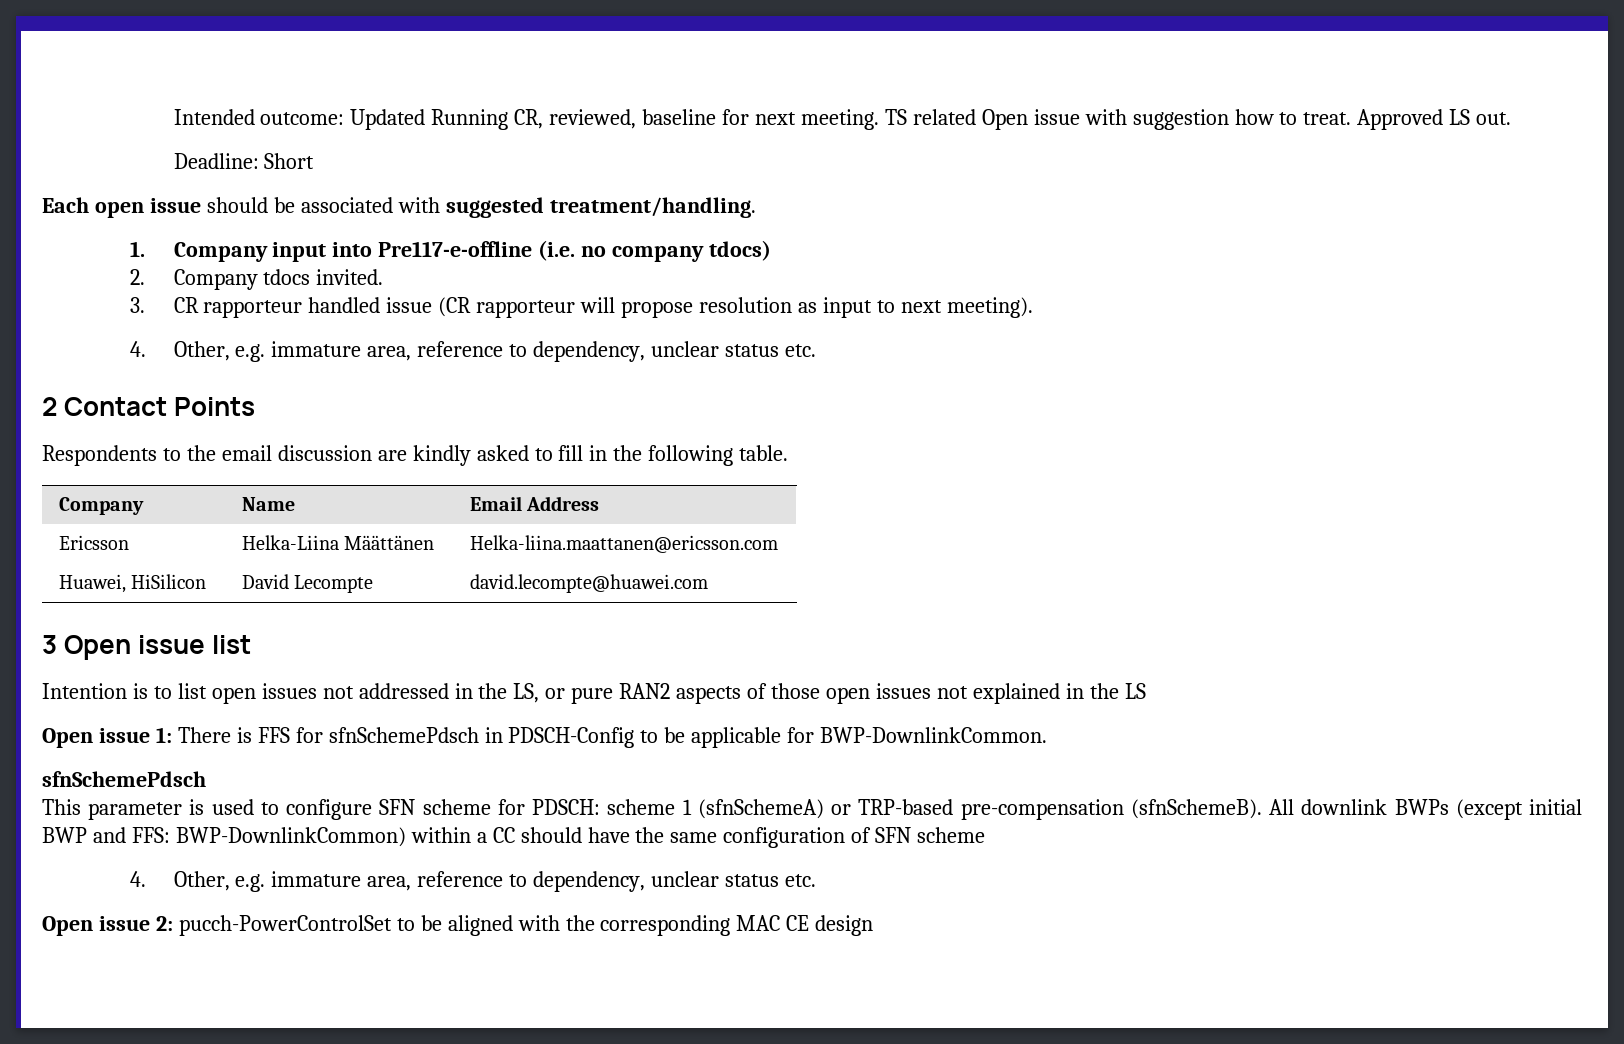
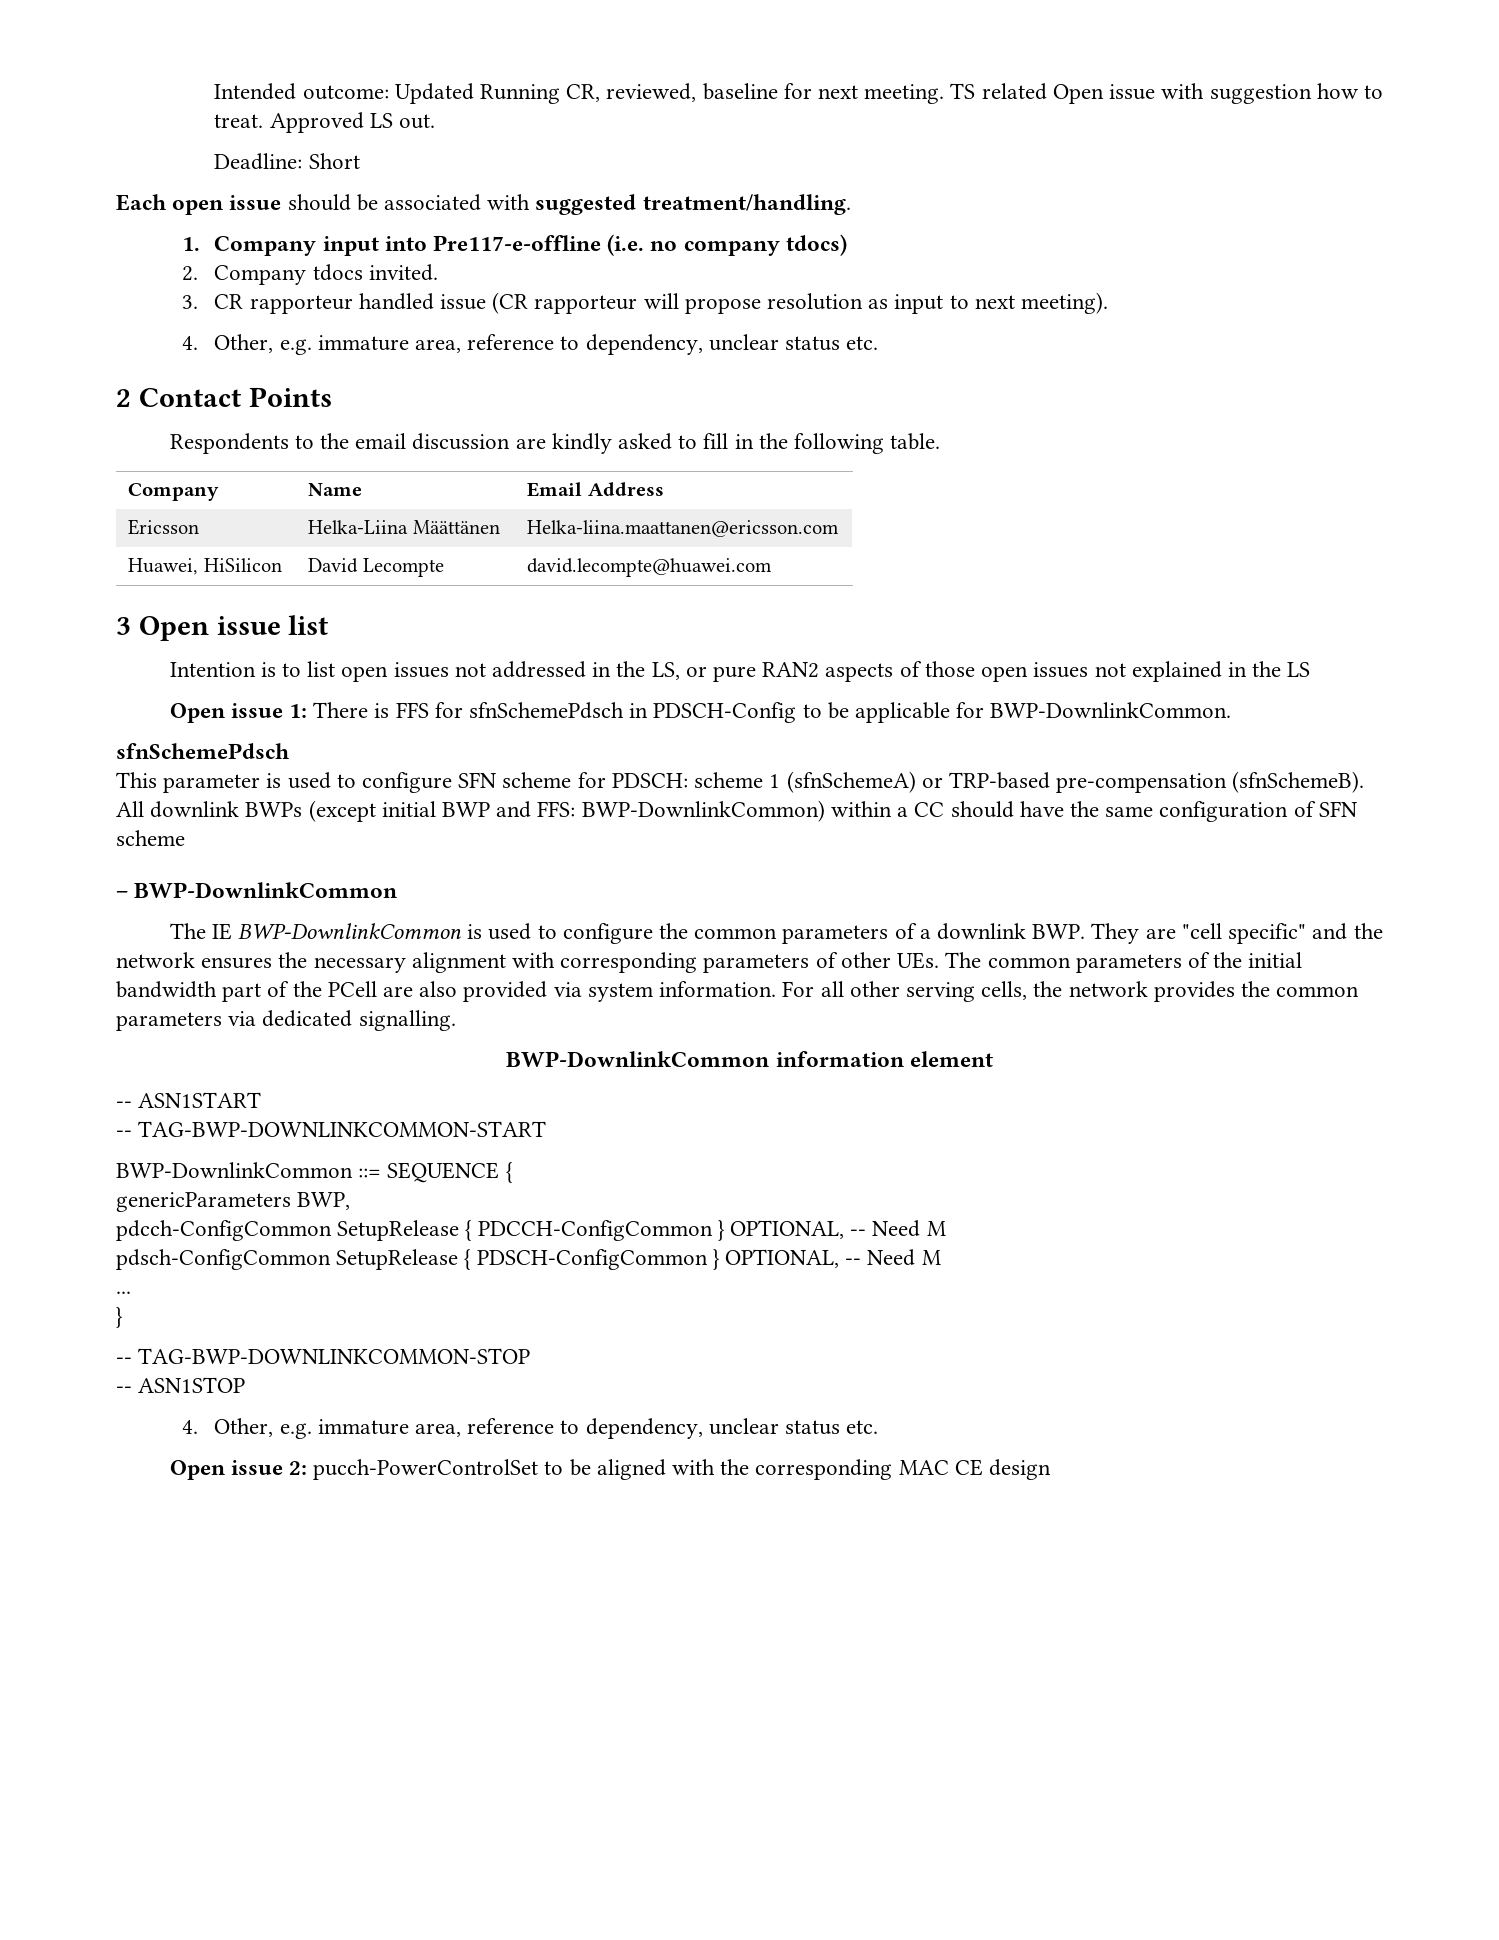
(986, 835) none -> [116,882,398,898] [169,923,1383,944] [116,952,1303,973] [116,981,1360,1002] [116,1010,456,1031] [506,1051,993,1067] [116,1092,262,1108] [116,1121,547,1137] [116,1162,513,1183] [116,1192,351,1212] [116,1220,946,1241] [116,1249,941,1270] [116,1291,131,1294] [116,1307,123,1328] [116,1348,531,1364] [116,1377,246,1393] // – BWP-DownlinkCommon // The IE BWP-DownlinkCommon is used to configure the common parameters of a downlink BWP. They are "cell specific" and the network ensures the necessary alignment with corresponding parameters of other UEs. The common parameters of the initial bandwidth part of the PCell are also provided via system information. For all other serving cells, the network provides the common parameters via dedicated signalling. // BWP-DownlinkCommon information element // -- ASN1START // -- TAG-BWP-DOWNLINKCOMMON-START // BWP-DownlinkCommon ::= SEQUENCE { // genericParameters BWP, // pdcch-ConfigCommon SetupRelease { PDCCH-ConfigCommon } OPTIONAL, -- Need M // pdsch-ConfigCommon SetupRelease { PDSCH-ConfigCommon } OPTIONAL, -- Need M // ... // } // -- TAG-BWP-DOWNLINKCOMMON-STOP // -- ASN1STOP

